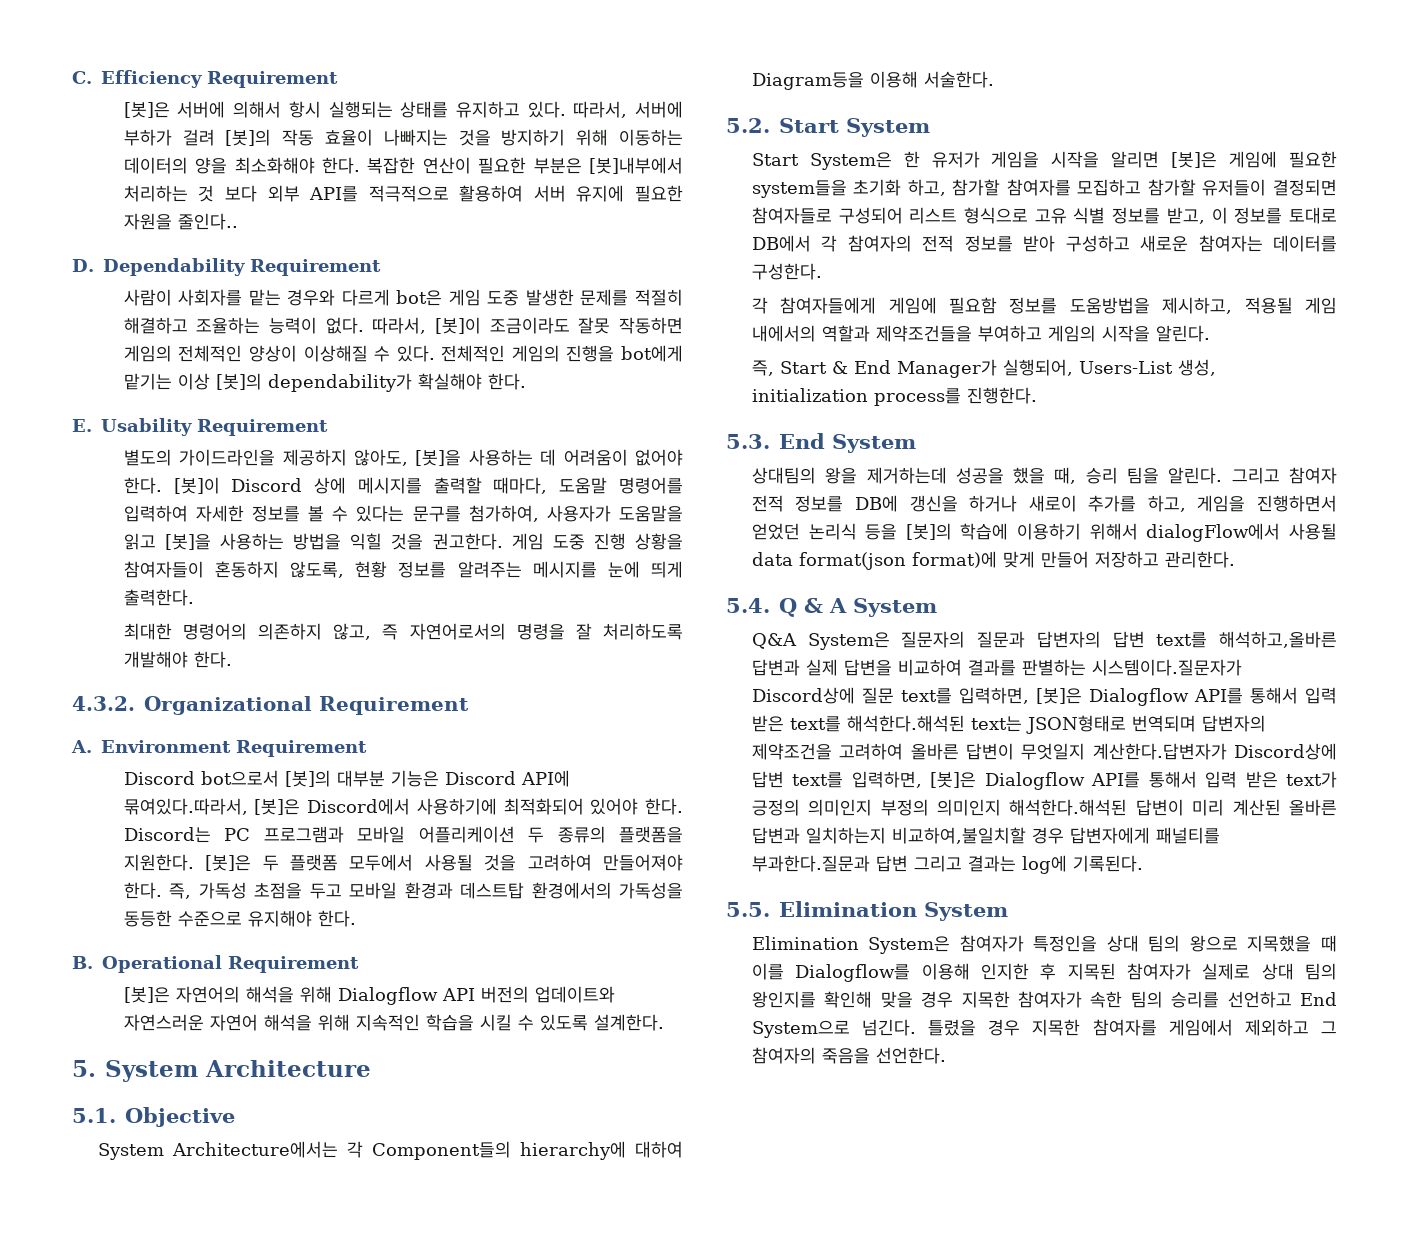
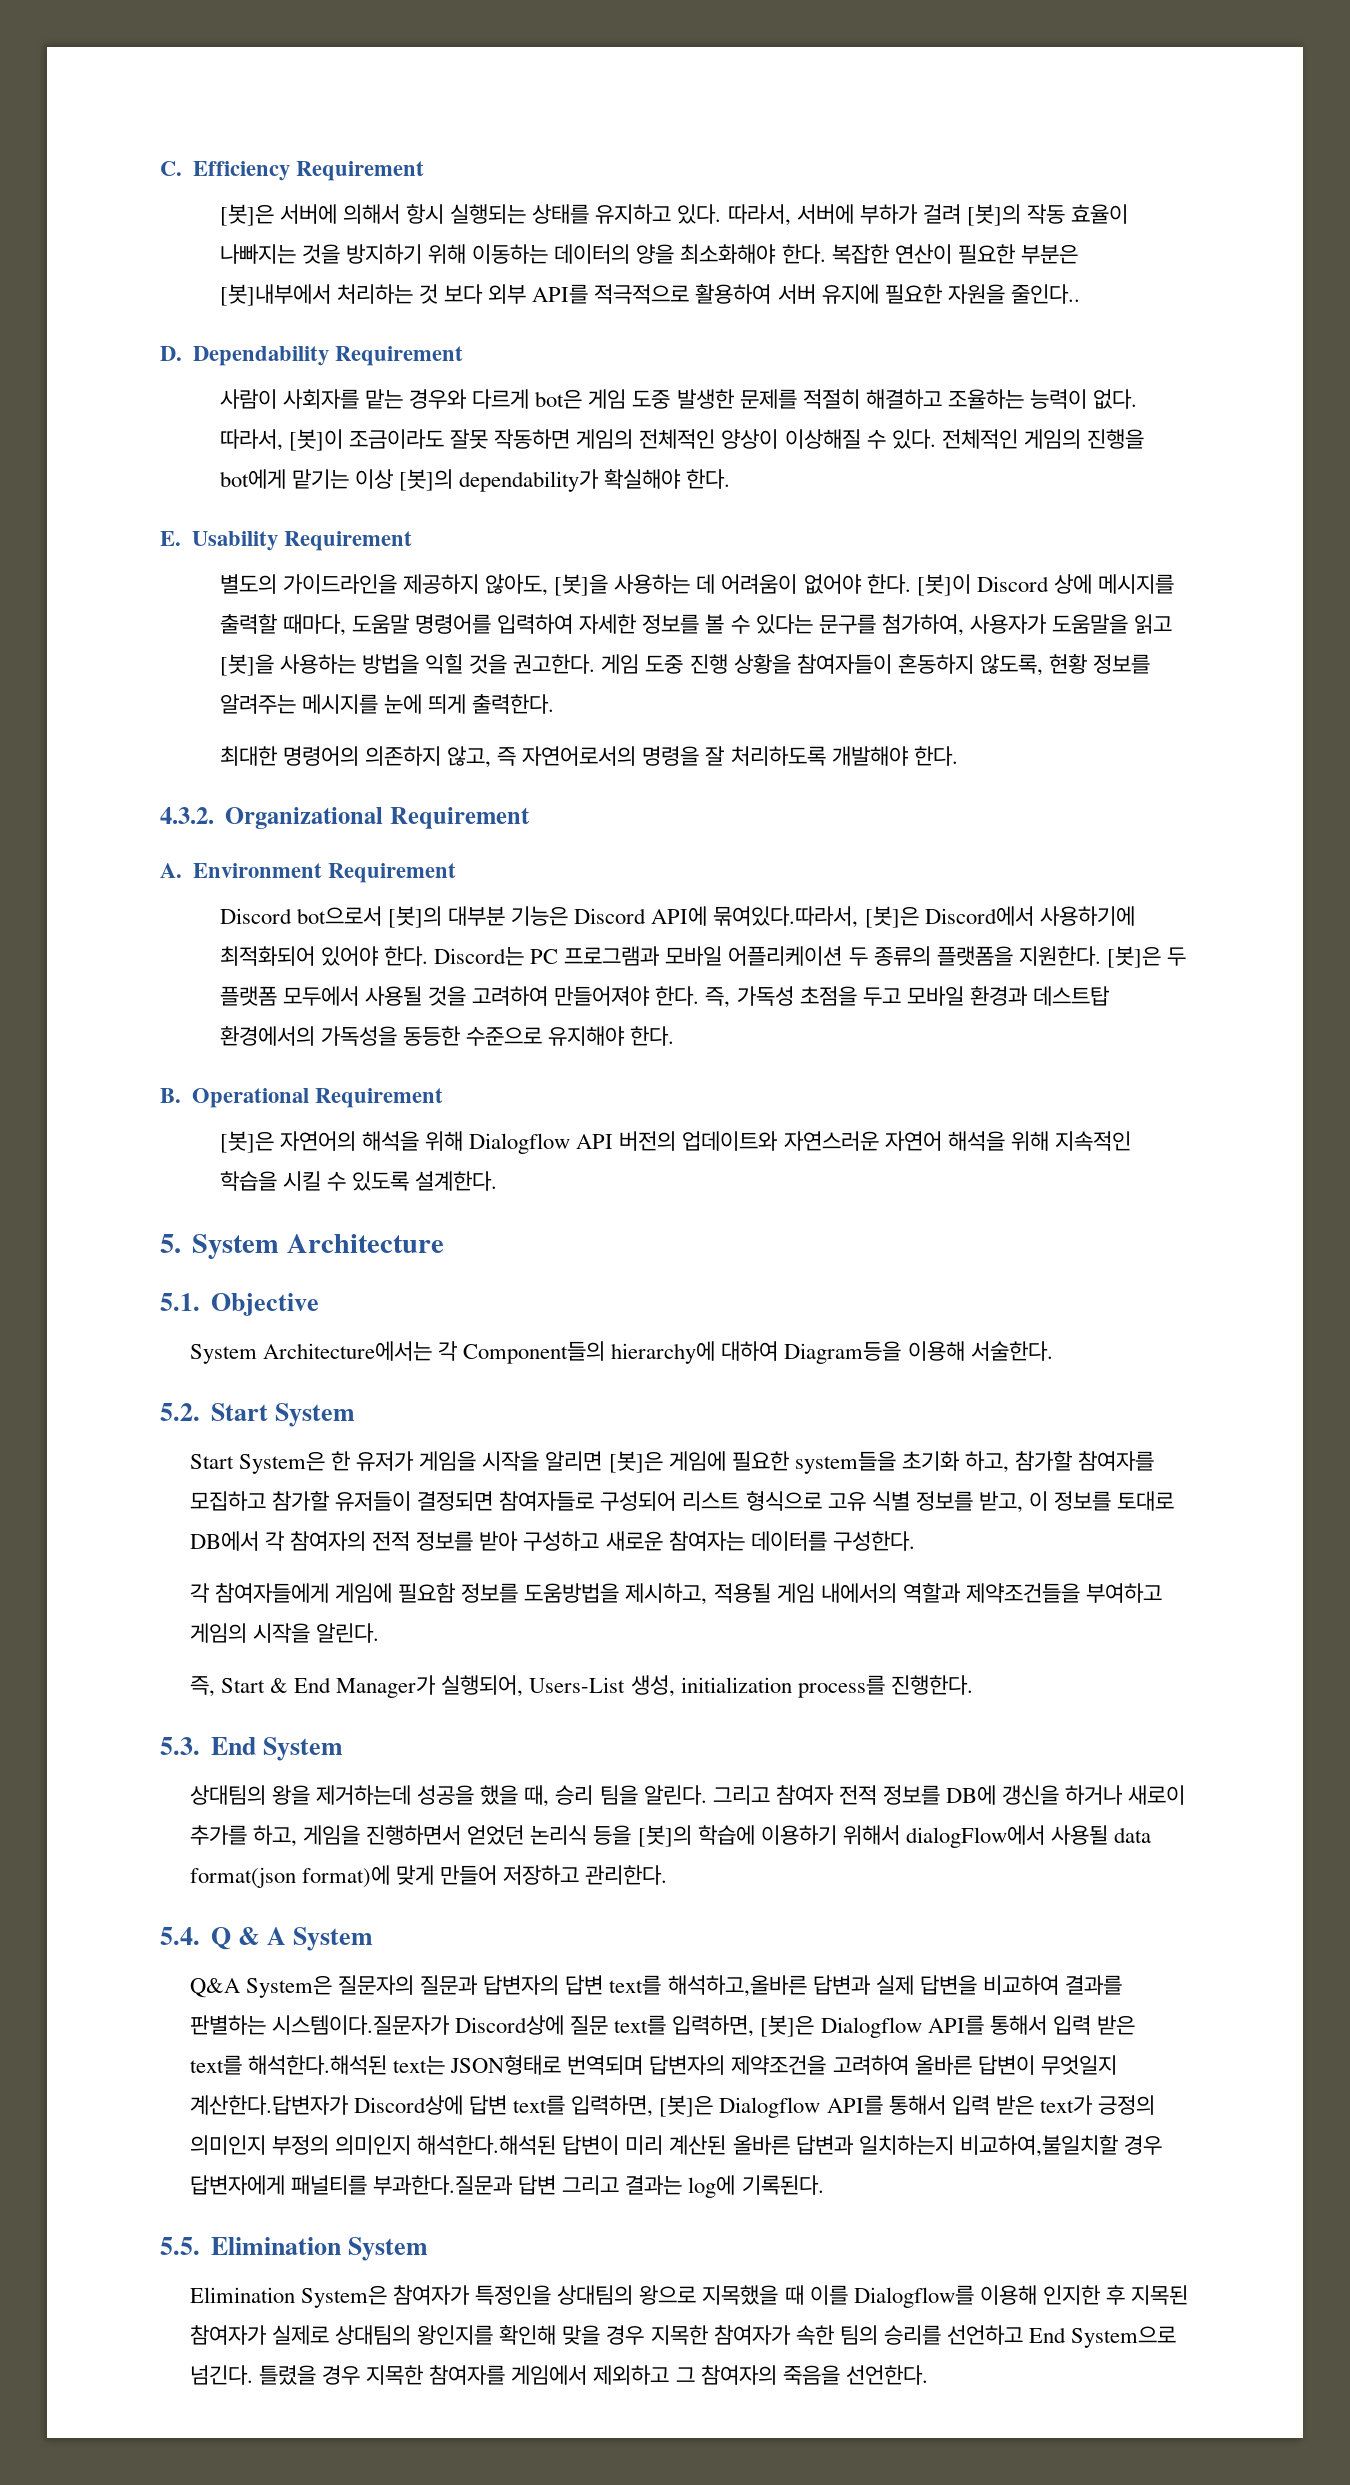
[1106,935,1181,952] 상대 팀의 -> [557,2285,634,2305] 상대팀의
[1261,963,1337,980] 상대 팀의 -> [335,2325,412,2345] 상대팀의

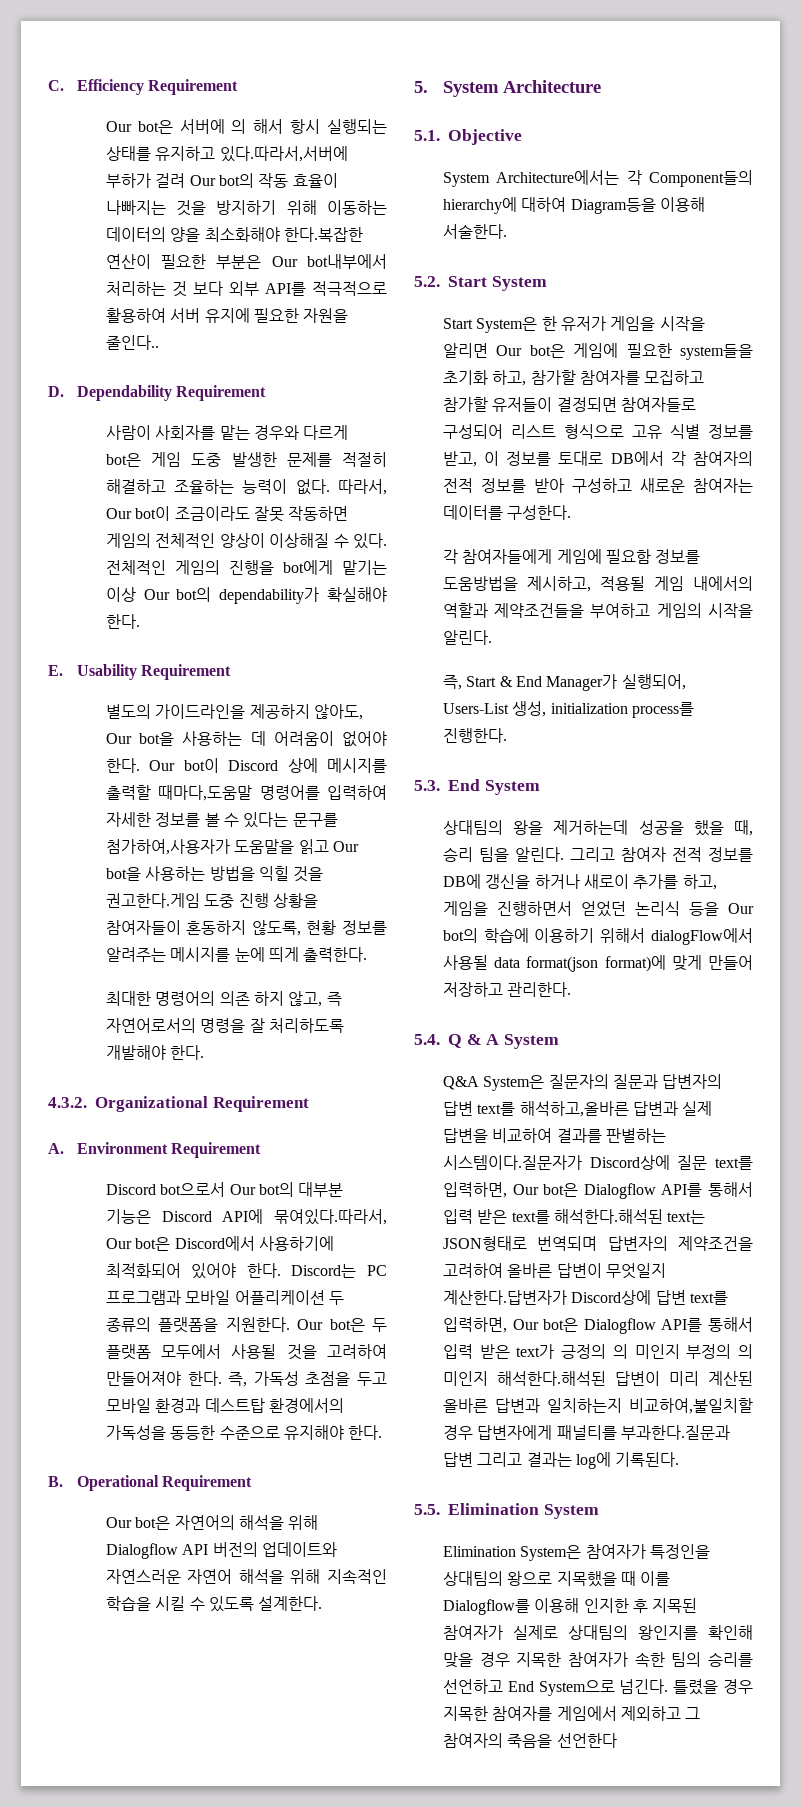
[219,204,1021,226] [봇]은 서버에 의해서 항시 실행되는 상태를 유지하고 있다. 따라서, 서버에 부하가 걸려 [봇]의 -> [105,119,388,134] [105,146,348,162] [105,173,254,188] Our bot은 서버에 의 해서 항시 실행되는 상태를 유지하고 있다.따라서,서버에 부하가 걸려 Our bot의
[781,244,889,264] 한다. 복잡한 -> [283,227,363,242] 한다.복잡한
[219,284,331,306] [봇]내부에서 -> [271,254,388,269] Our bot내부에서
[289,429,344,451] [봇]이 -> [105,506,171,521] Our bot이
[399,469,454,491] [봇]의 -> [143,587,212,602] Our bot의
[554,574,609,596] [봇]을 -> [105,732,175,746] Our bot을
[916,574,971,596] [봇]이 -> [149,758,219,773] Our bot이
[283,614,410,636] 때마다, 도움말 -> [158,785,253,801] 때마다,도움말
[881,614,1173,636] [219,654,274,676] 첨가하여, 사용자가 도움말을 읽고 [봇]을 -> [105,839,359,855] [105,867,141,881] 첨가하여,사용자가 도움말을 읽고 Our bot을
[513,654,640,674] 권고한다. 게임 -> [105,893,200,908] 권고한다.게임
[365,746,442,766] 의존하지 -> [219,991,284,1006] 의존 하지
[388,906,443,928] [봇]의 -> [229,1182,294,1197] Our bot의
[864,906,919,928] [봇]은 -> [105,1237,171,1251] Our bot은
[1106,946,1161,968] [봇]은 -> [297,1318,365,1332] Our bot은
[219,1131,274,1153] [봇]은 -> [105,1516,171,1530] Our bot은
[608,1451,663,1473] [봇]은 -> [496,344,565,358] Our bot은
[637,1825,692,1847] [봇]의 -> [728,903,754,914] [442,928,478,943] Our bot의
[760,2015,815,2037] [봇]은 -> [512,1183,579,1197] Our bot은
[659,2095,714,2117] [봇]은 -> [512,1318,579,1332] Our bot은
[189,2135,412,2155] 의미인지 부정의 의미인지 -> [612,1344,753,1359] [442,1371,488,1386] 의 미인지 부정의 의 미인지
[845,2365,928,2385] 선언한다. -> [556,1733,617,1748] 선언한다

